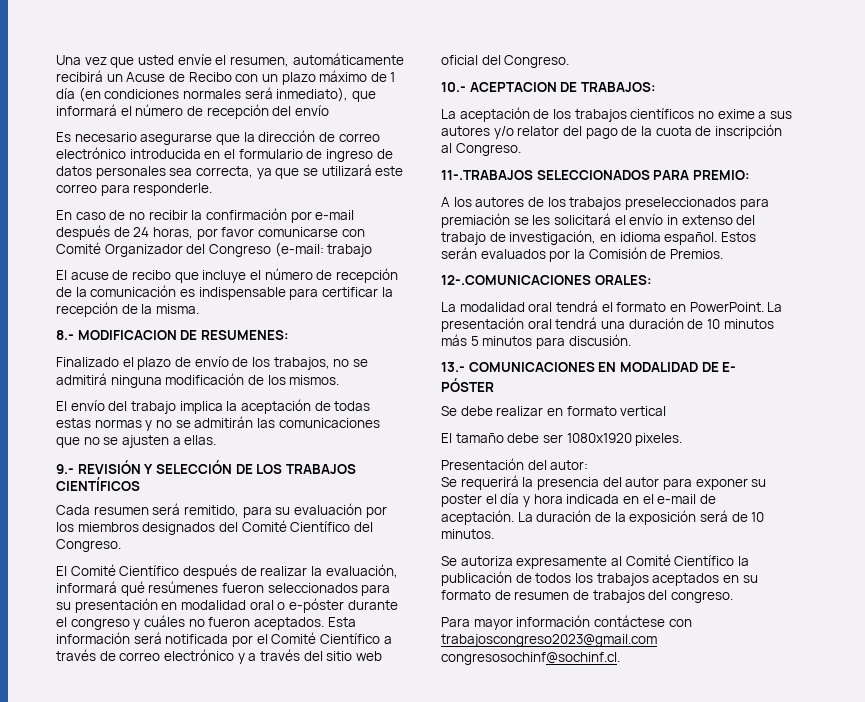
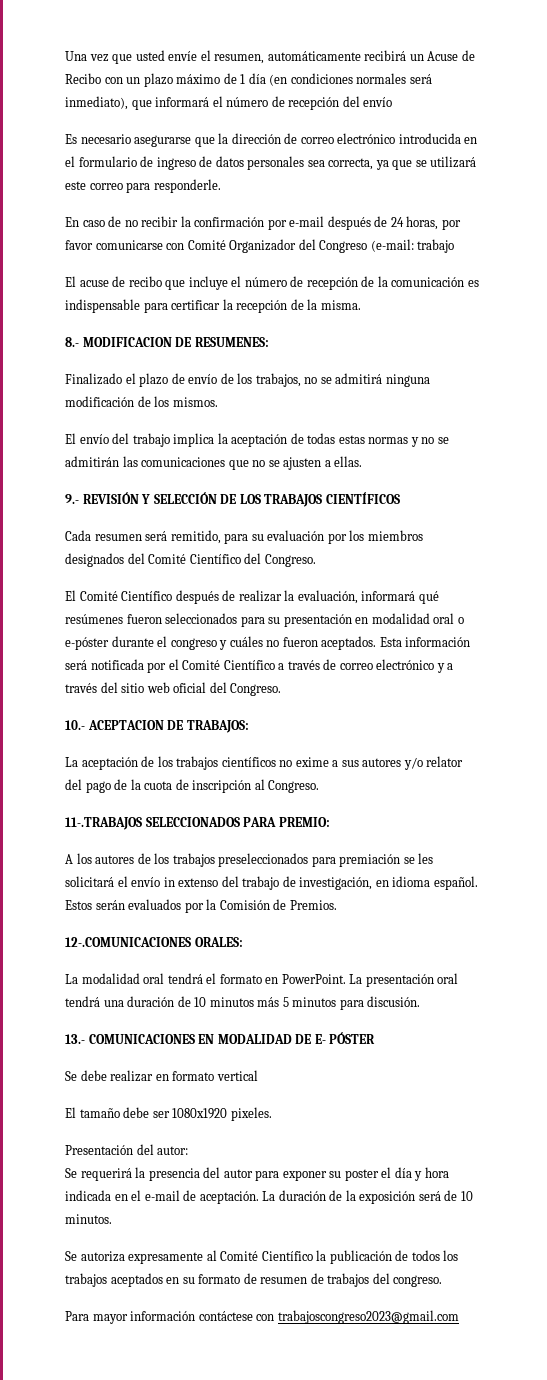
[441,652,620,665] congresosochinf@sochinf.cl. -> (459, 1317) none

